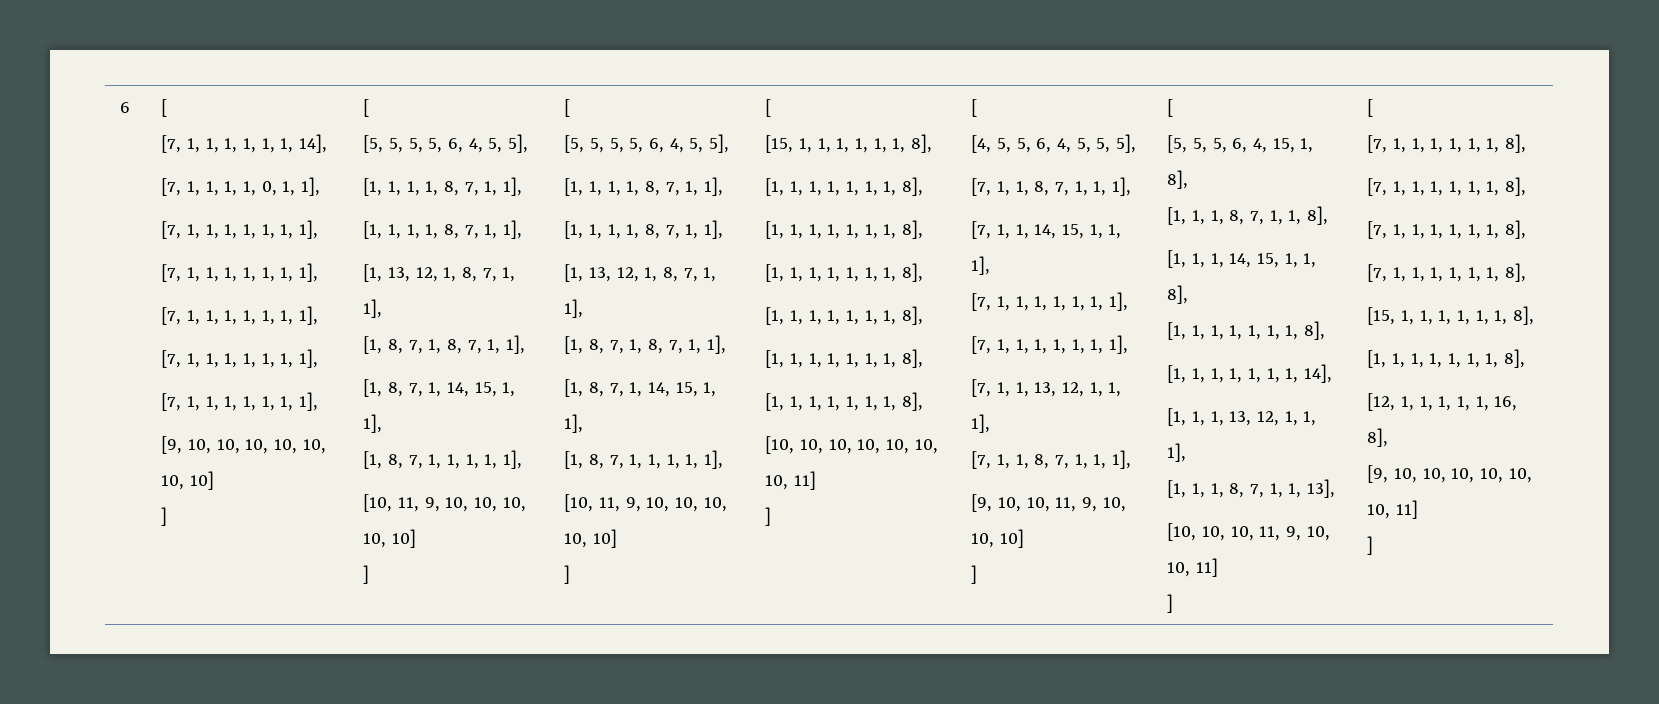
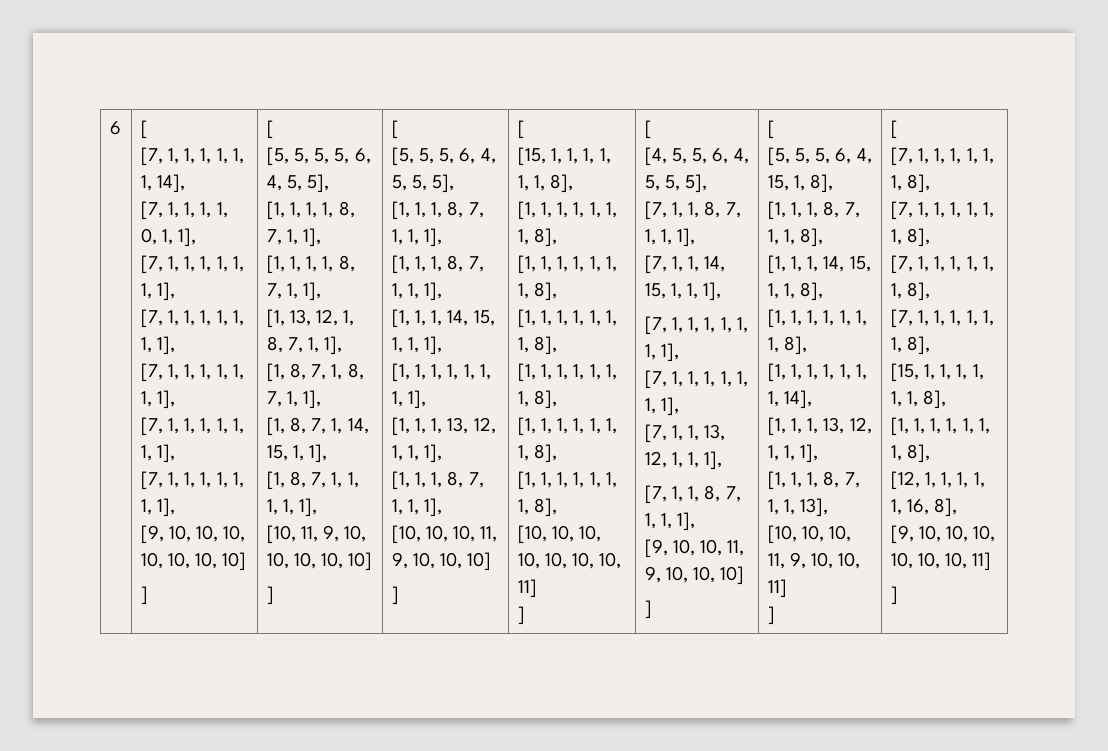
[629,134,730,153] [564,177,724,196] [564,220,724,239] [564,264,717,282] [564,299,584,318] [564,335,727,354] [564,379,717,397] [564,414,584,433] [564,450,724,469] [564,494,727,512] [564,533,588,548] 5, 6, 4, 5, 5], // [1, 1, 1, 1, 8, 7, 1, 1], // [1, 1, 1, 1, 8, 7, 1, 1], // [1, 13, 12, 1, 8, 7, 1, 1], // [1, 8, 7, 1, 8, 7, 1, 1], // [1, 8, 7, 1, 14, 15, 1, 1], // [1, 8, 7, 1, 1, 1, 1, 1], // [10, 11, 9, 10, 10, 10, 10, -> [459,148,496,164] [391,174,455,193] [391,201,484,220] [391,228,443,247] [391,255,484,274] [391,282,443,301] [391,309,495,328] [391,336,443,355] [391,363,491,382] [391,390,426,409] [391,417,496,436] [391,444,443,463] [391,471,484,490] [391,498,443,517] [391,525,498,544] [391,552,463,569] 6, 4, 5, 5, 5], // [1, 1, 1, 8, 7, 1, 1, 1], // [1, 1, 1, 8, 7, 1, 1, 1], // [1, 1, 1, 14, 15, 1, 1, 1], // [1, 1, 1, 1, 1, 1, 1, 1], // [1, 1, 1, 13, 12, 1, 1, 1], // [1, 1, 1, 8, 7, 1, 1, 1], // [10, 10, 10, 11, 9, 10, 10,

